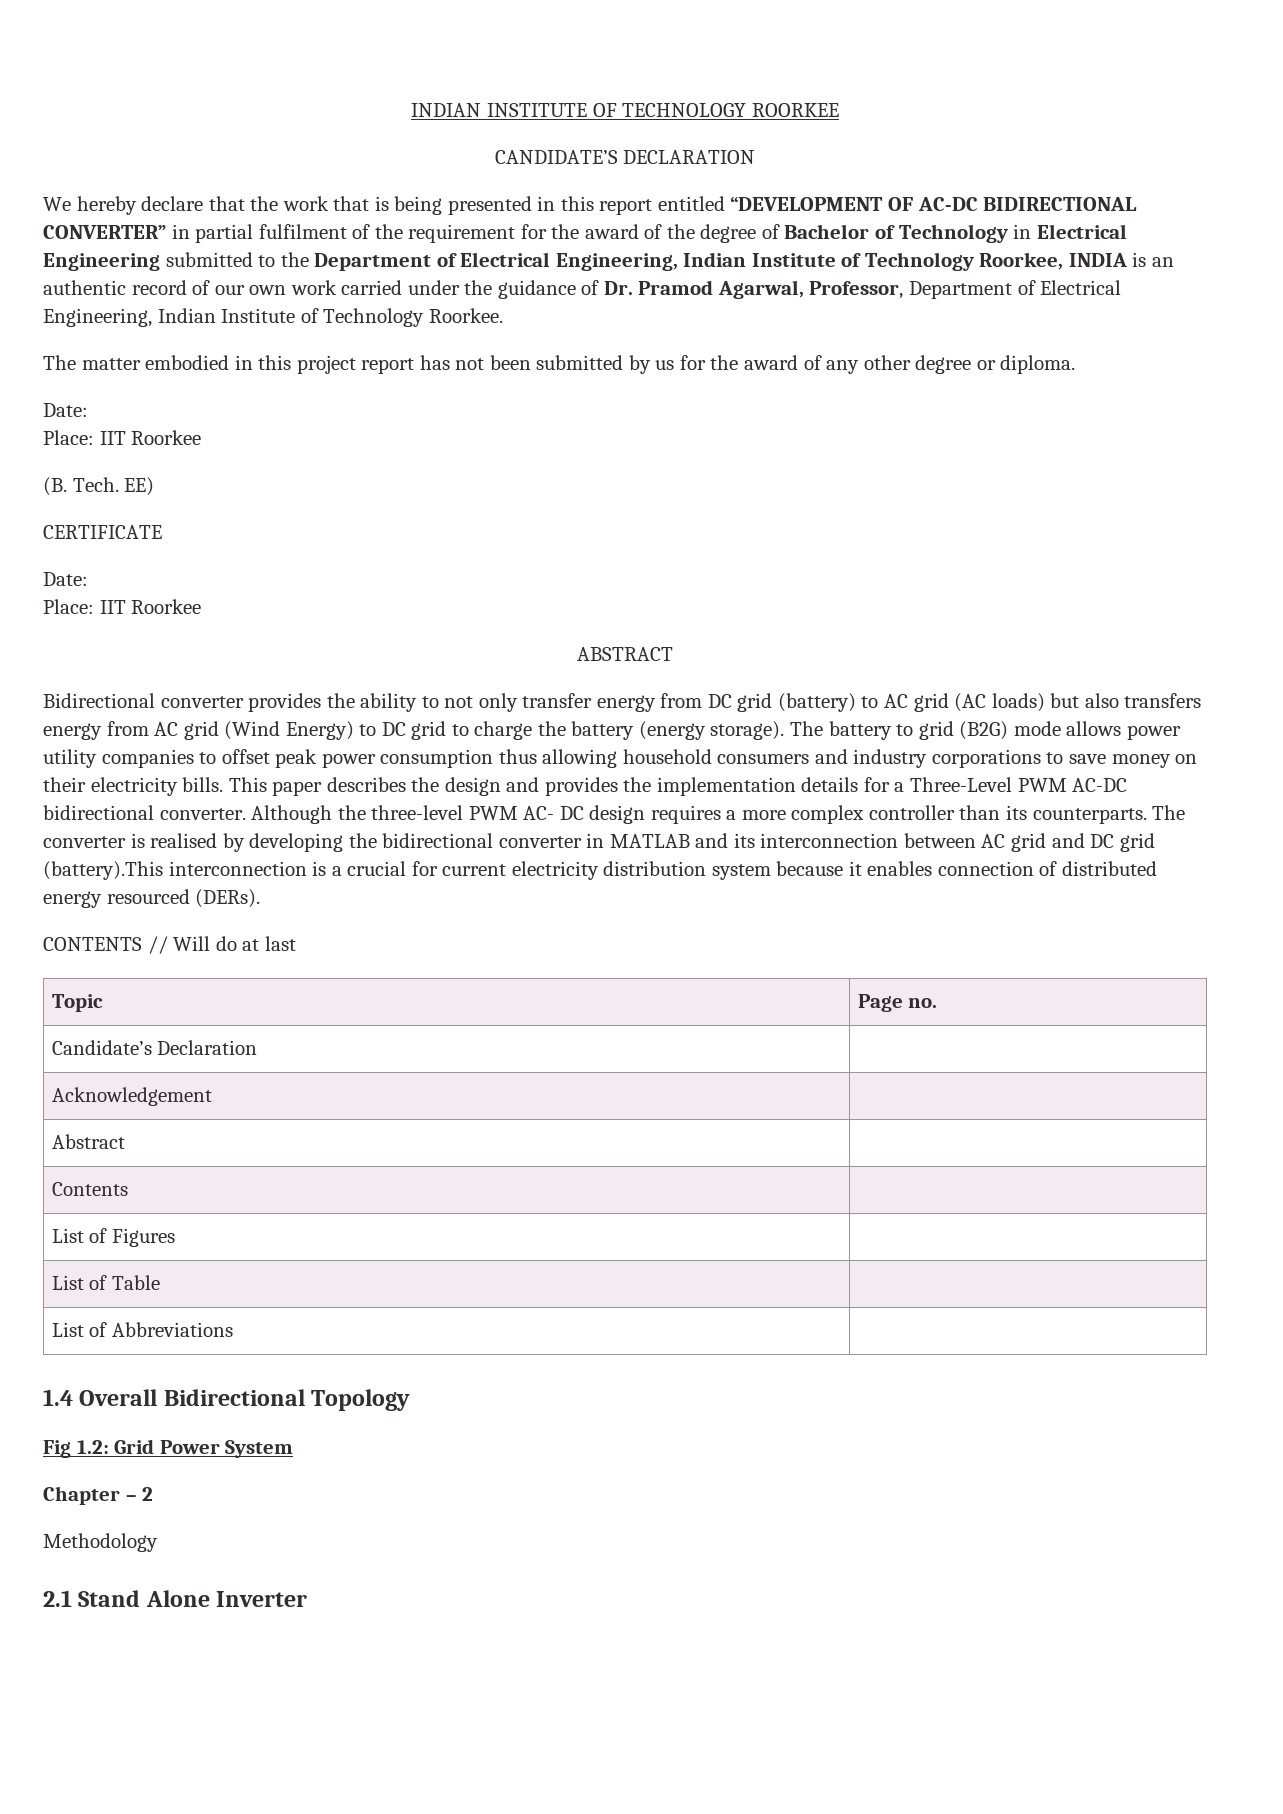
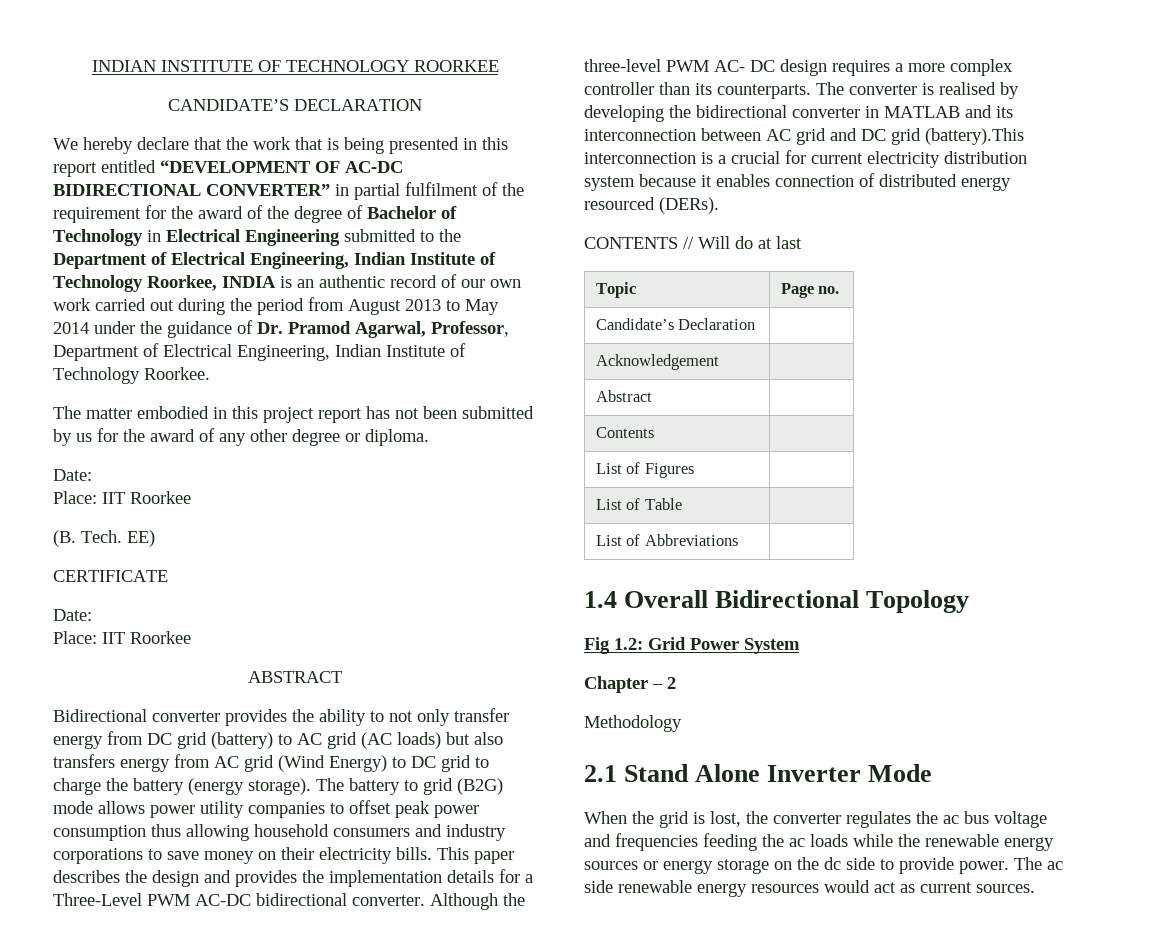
(403, 287) none -> [150,297,499,315] [53,322,89,334] out during the period from August 2013 to May 2014
(308, 1599) none -> [868,764,933,782] [584,811,1047,828] [584,833,1054,851] [584,857,1063,874] [584,880,1035,897] Mode // When the grid is lost, the converter regulates the ac bus voltage and frequencies feeding the ac loads while the renewable energy sources or energy storage on the dc side to provide power. The ac side renewable energy resources would act as current sources.

